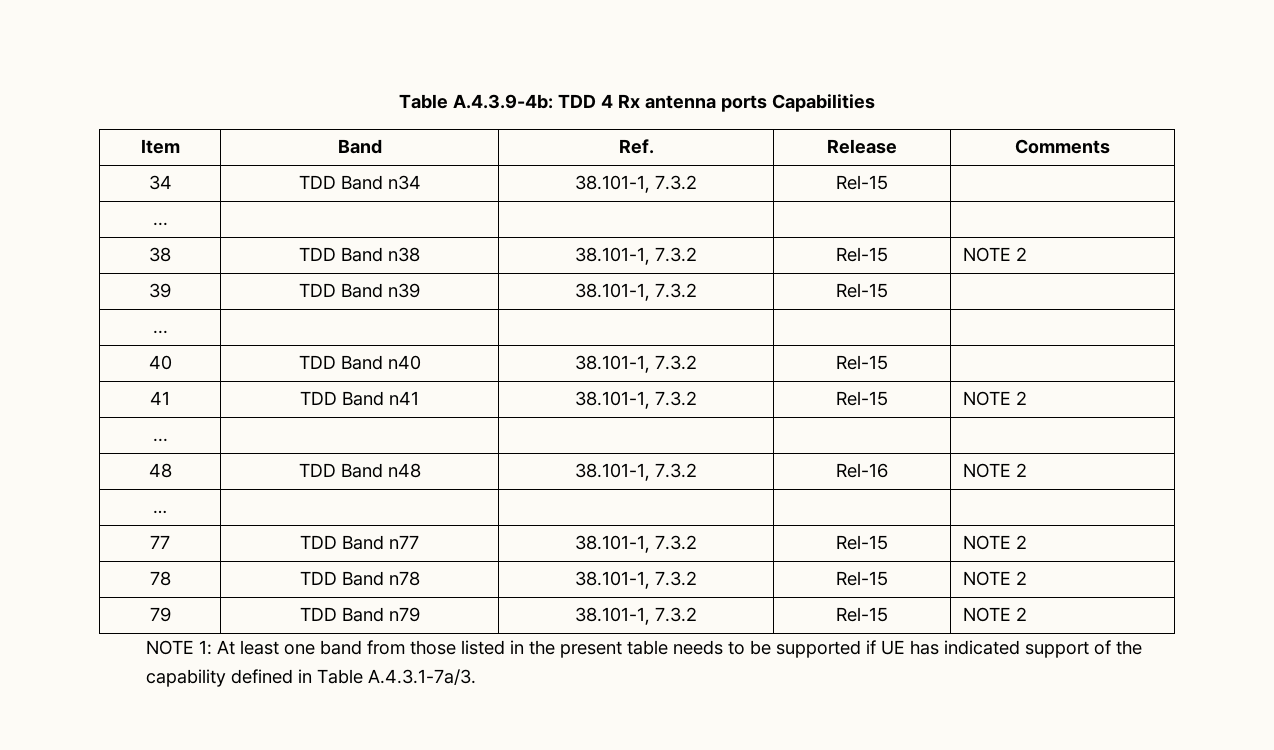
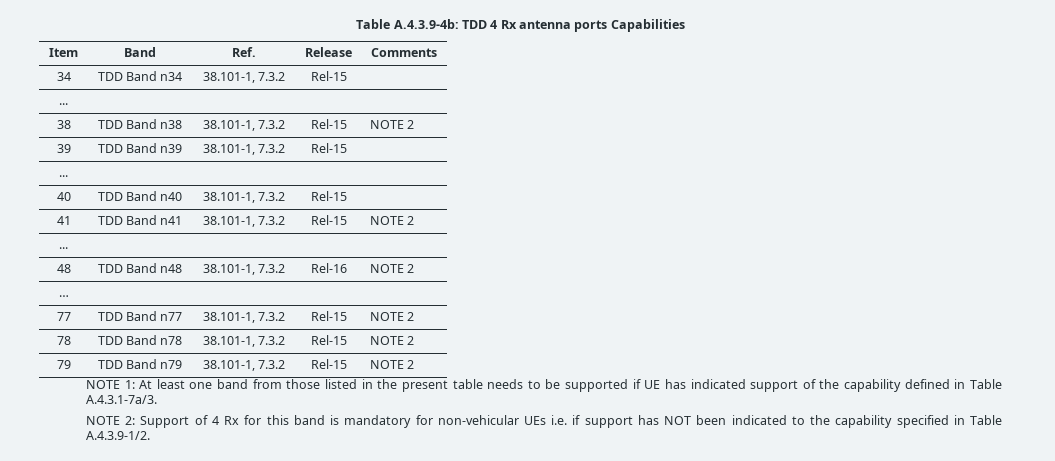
(476, 677) none -> [85,415,1002,428] [85,431,150,440] // NOTE 2: Support of 4 Rx for this band is mandatory for non-vehicular UEs i.e. if support has NOT been indicated to the capability specified in Table A.4.3.9-1/2.

